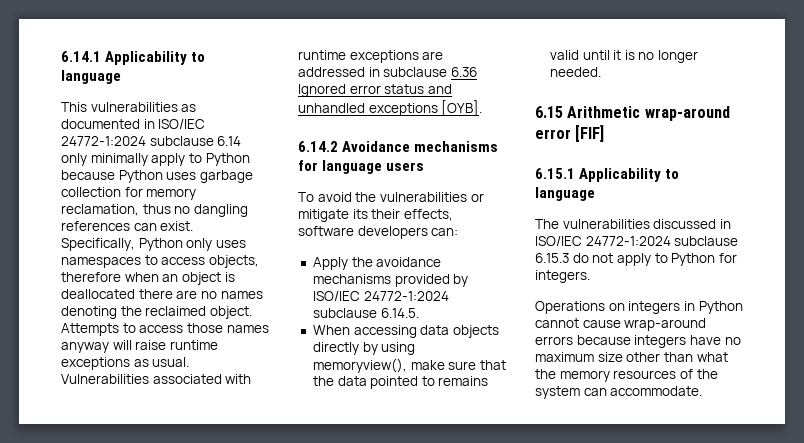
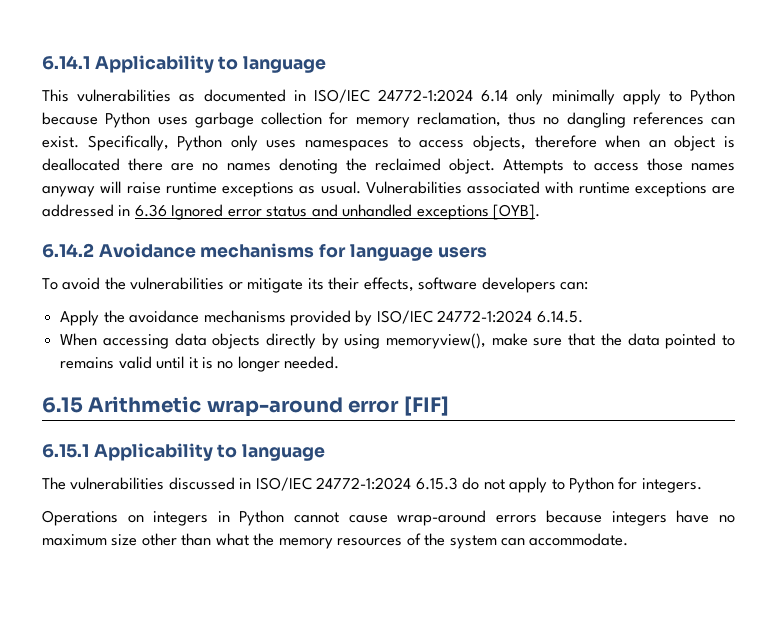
[149,136,214,146] subclause -> (473, 95) none
[383,67,448,77] subclause -> (131, 210) none
[312,308,377,318] subclause -> (533, 316) none
[674,236,739,246] subclause -> (412, 483) none

